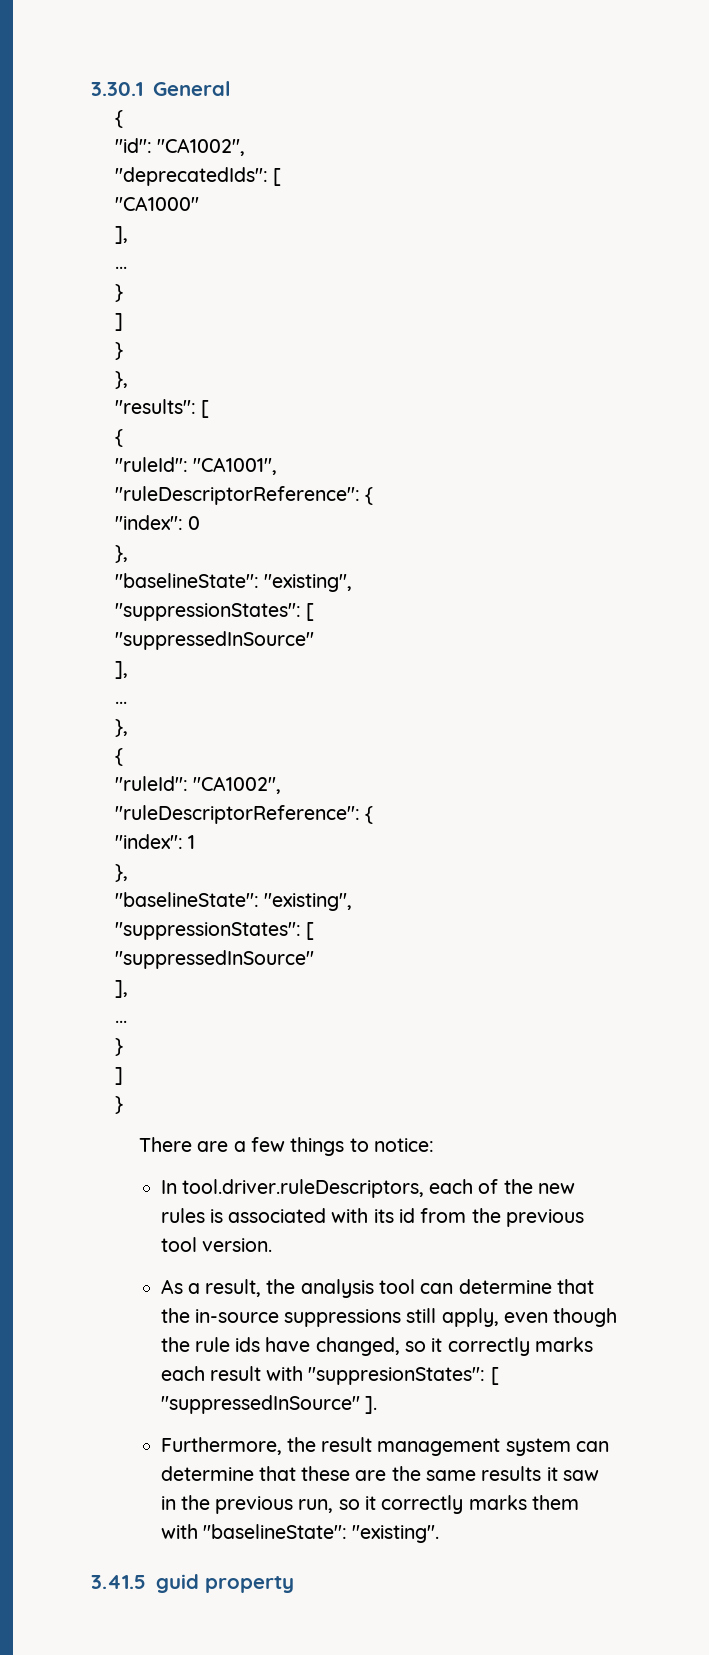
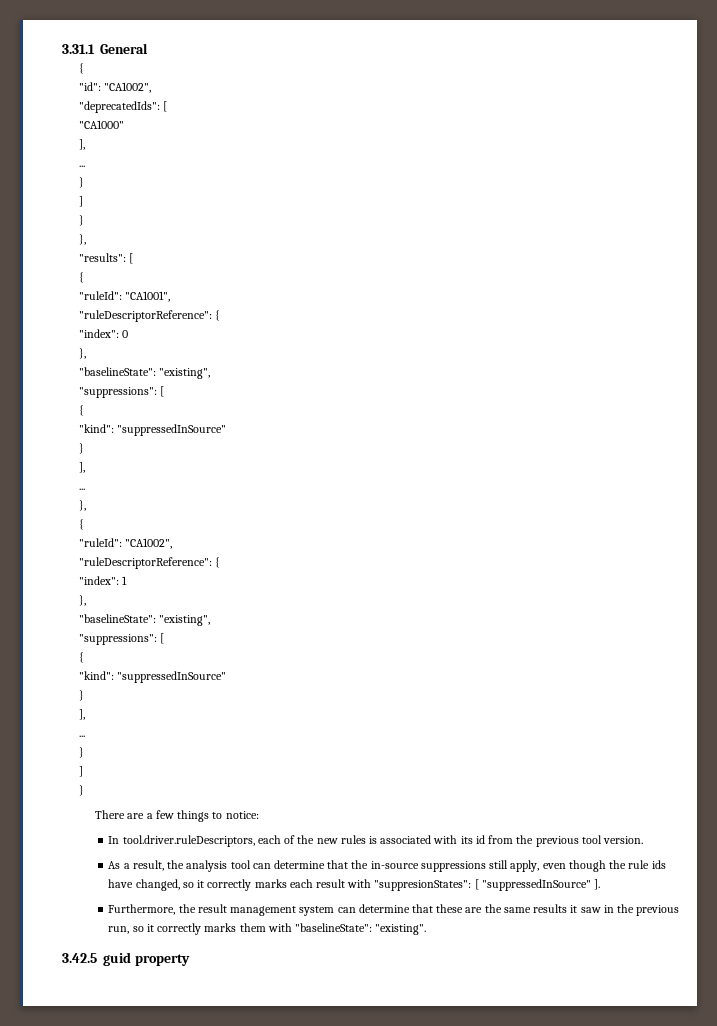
[91,82,143,96] 3.30.1 -> [62,44,95,54] 3.31.1
[115,603,315,621] [115,631,315,650] "suppressionStates": [ // "suppressedInSource" -> [78,386,164,398] [78,405,84,416] [78,424,226,436] [78,443,84,454] "suppressions": [ // { // "kind": "suppressedInSource" // }
[115,922,315,940] [115,950,315,969] "suppressionStates": [ // "suppressedInSource" -> [78,633,164,645] [78,652,84,663] [78,671,226,683] [78,690,84,701] "suppressions": [ // { // "kind": "suppressedInSource" // }
[91,1575,146,1589] 3.41.5 -> [62,953,97,963] 3.42.5

